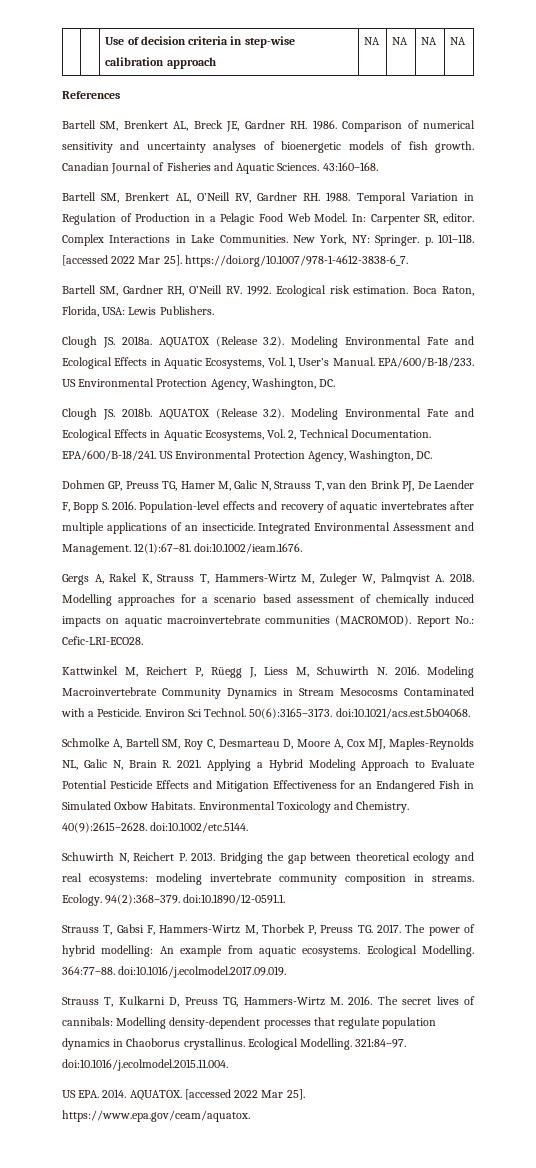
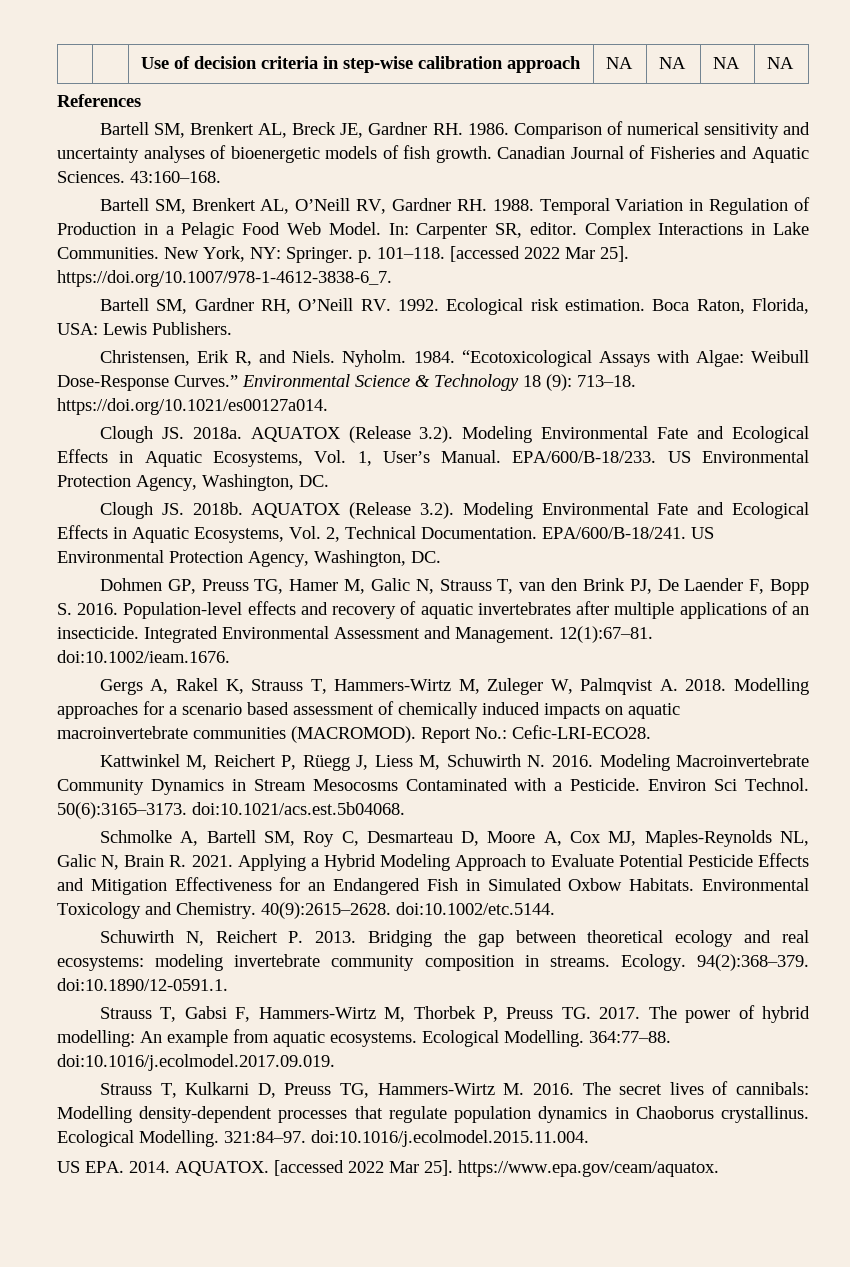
(214, 310) none -> [99,350,809,367] [57,374,636,391] [57,398,328,415] // Christensen, Erik R, and Niels. Nyholm. 1984. “Ecotoxicological Assays with Algae: Weibull Dose-Response Curves.” Environmental Science & Technology 18 (9): 713–18. https://doi.org/10.1021/es00127a014.

